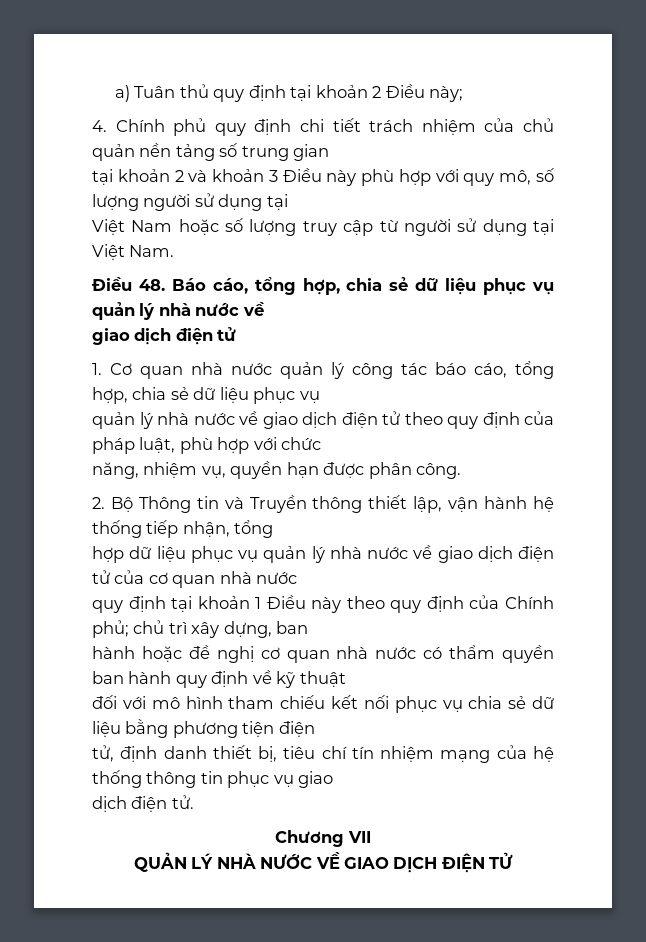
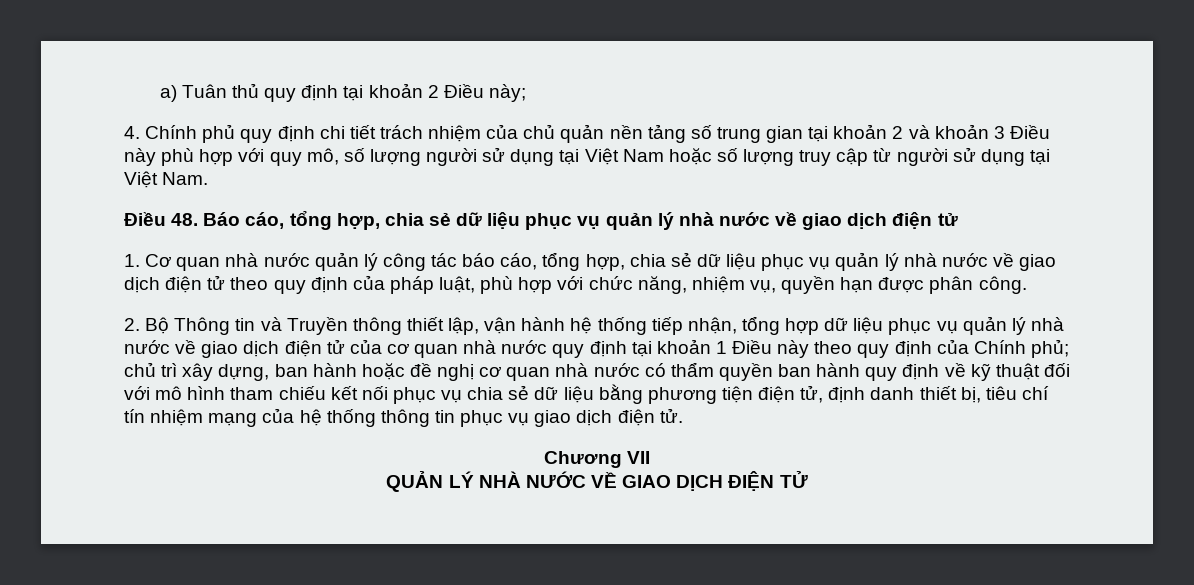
(330, 152) // -> (804, 134) none
(288, 202) // -> (580, 157) none
(265, 309) // -> (798, 219) none
(320, 397) // -> (831, 263) none
(322, 443) // -> (633, 283) none
(274, 529) // -> (780, 325) none
(298, 577) // -> (548, 347) none
(309, 627) // -> (308, 370) none
(346, 679) // -> (1040, 371) none
(315, 729) // -> (796, 394) none
(334, 779) // -> (572, 418) none

